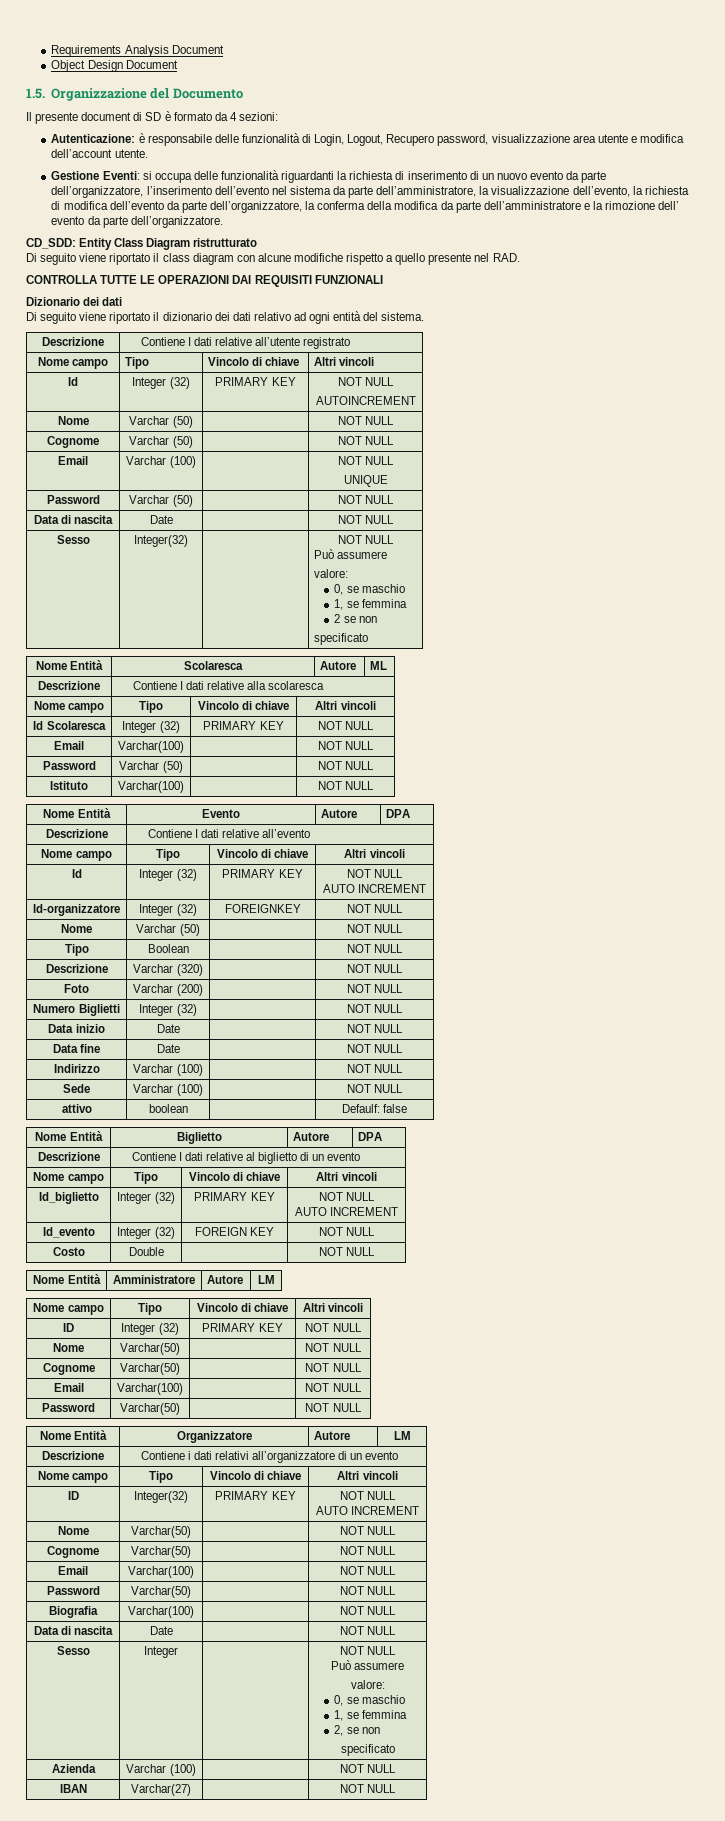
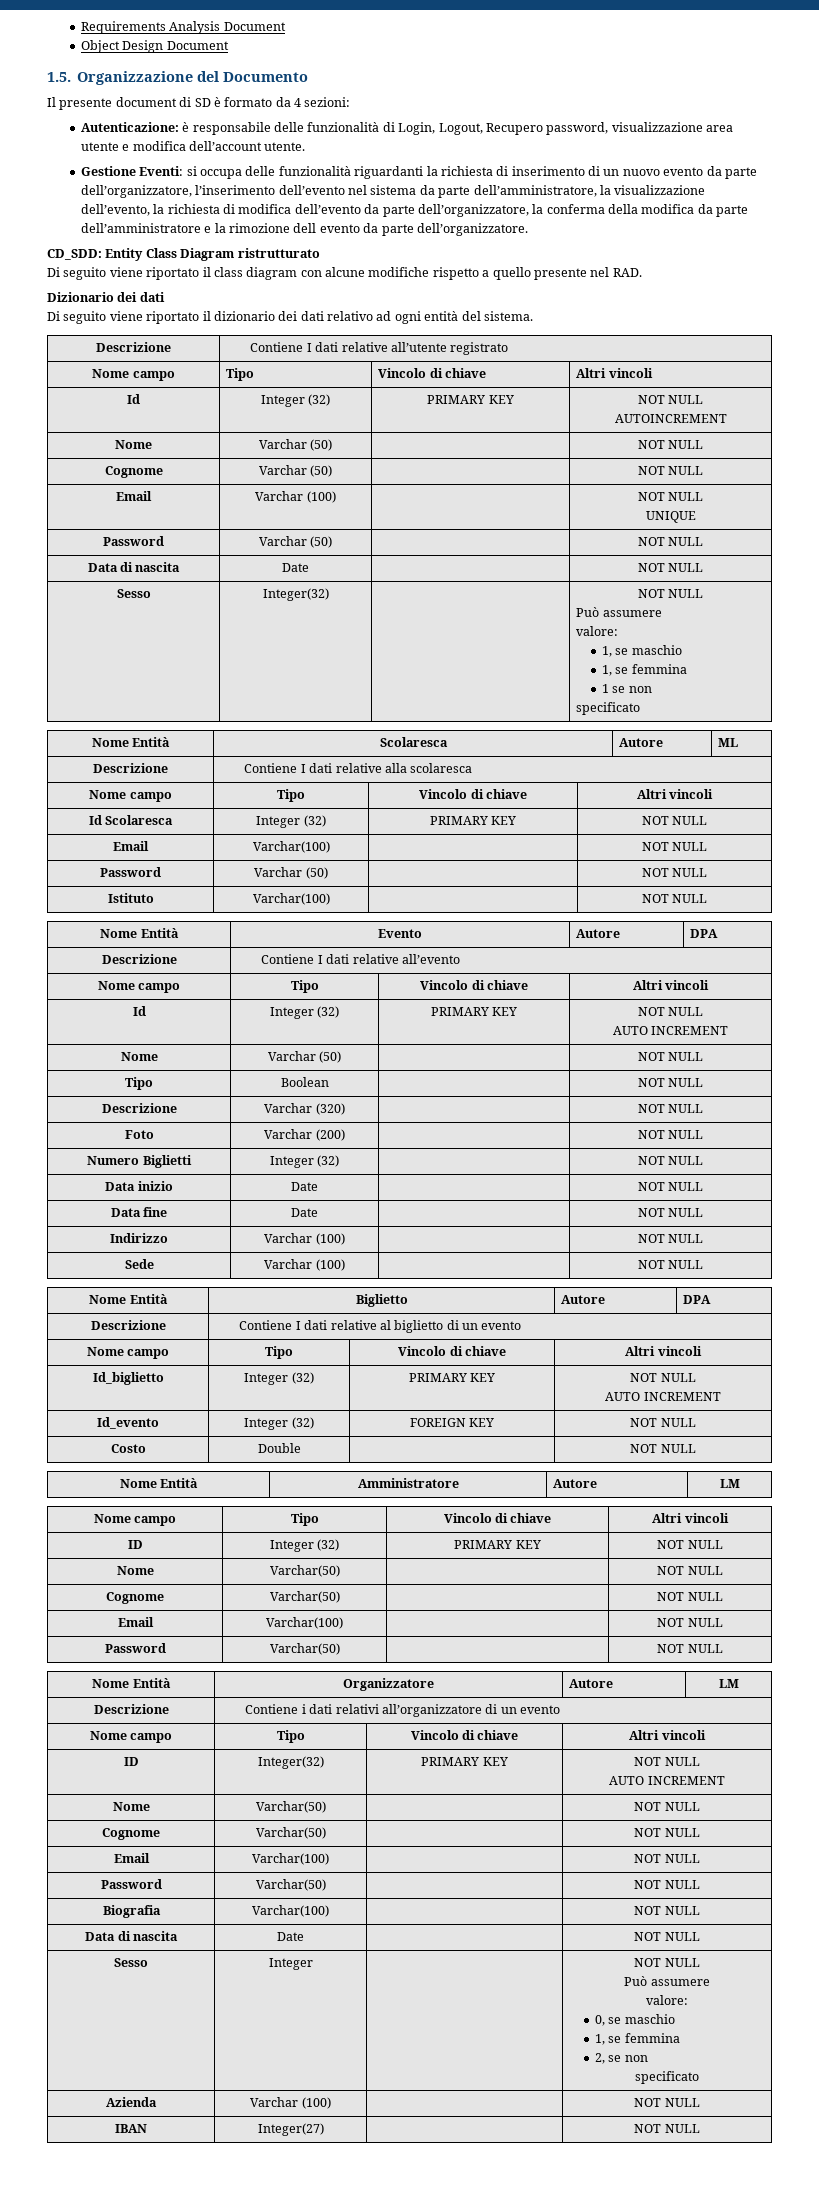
[658,201,680,210] dell’ -> [293,223,317,233] dell
[26,275,383,287] // CONTROLLA TUTTE LE OPERAZIONI DAI REQUISITI FUNZIONALI -> (642, 272) none
[334,584,405,595] [334,599,407,610] [334,614,341,623] 0, se maschio // 1, se femmina // 2 -> [602,645,682,657] [602,664,687,676] [602,684,610,693] 1, se maschio // 1, se femmina // 1
[33,904,120,916] [139,904,197,916] [224,904,301,913] [346,904,404,913] // Id-organizzatore | Integer (32) | FOREIGNKEY | NOT NULL -> (729, 1030) none
[61,1104,92,1113] [148,1104,188,1113] [341,1104,408,1113] // attivo | boolean | | Defaulf: false -> (704, 1264) none
[131,1784,191,1796] Varchar(27) -> [257,2123,324,2136] Integer(27)

